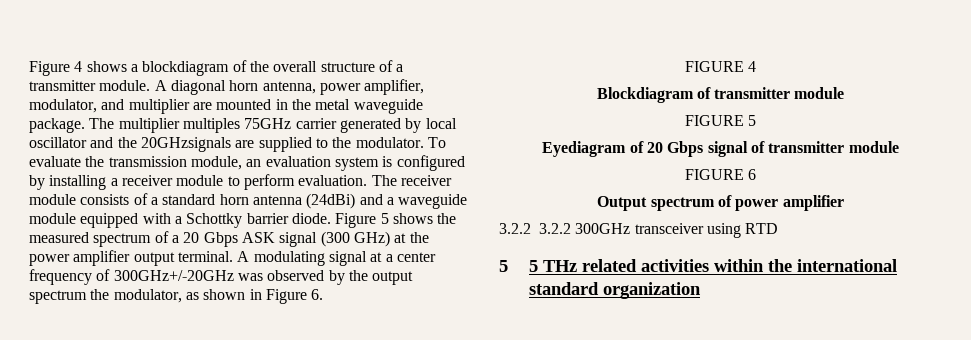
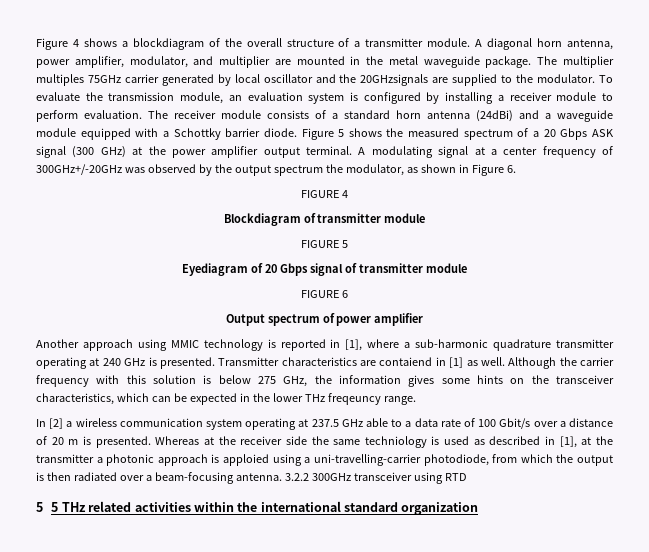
[499,223,531,234] 3.2.2 -> [36,339,614,351] [36,357,614,369] [36,375,614,387] [36,393,416,405] [36,418,613,430] [36,436,613,448] [36,454,614,466] [36,472,282,484] Another approach using MMIC technology is reported in [1], where a sub-harmonic quadrature transmitter operating at 240 GHz is presented. Transmitter characteristics are contaiend in [1] as well. Although the carrier frequency with this solution is below 275 GHz, the information gives some hints on the transceiver characteristics, which can be expected in the lower THz freqeuncy range. // In [2] a wireless communication system operating at 237.5 GHz able to a data rate of 100 Gbit/s over a distance of 20 m is presented. Whereas at the receiver side the same techniology is used as described in [1], at the transmitter a photonic approach is apploied using a uni-travelling-carrier photodiode, from which the output is then radiated over a beam-focusing antenna.

